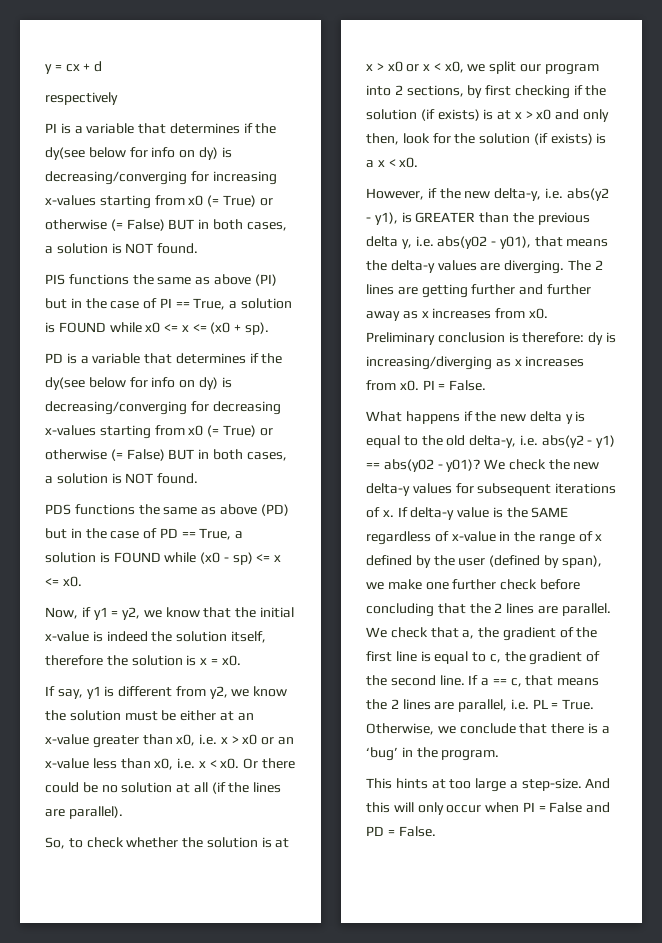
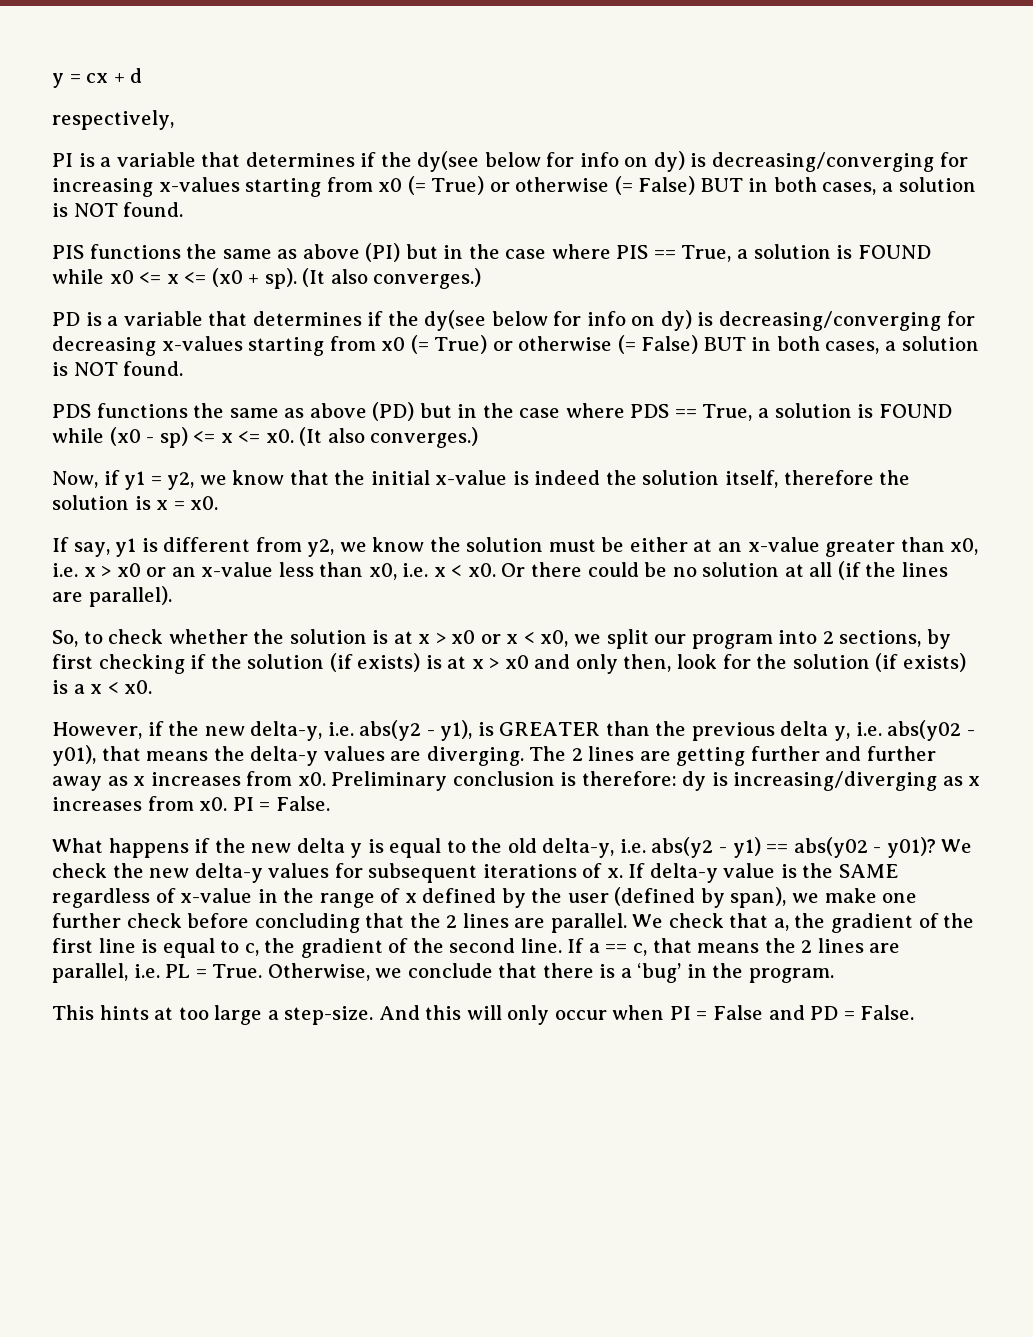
[45,92,118,105] respectively -> [52,110,174,130] respectively,
[143,298,172,309] of PI -> [551,244,649,259] where PIS
(270, 328) none -> [302,268,482,289] (It also converges.)
[143,528,178,539] of PD -> [565,403,670,418] where PDS
(82, 581) none -> [299,427,479,448] (It also converges.)

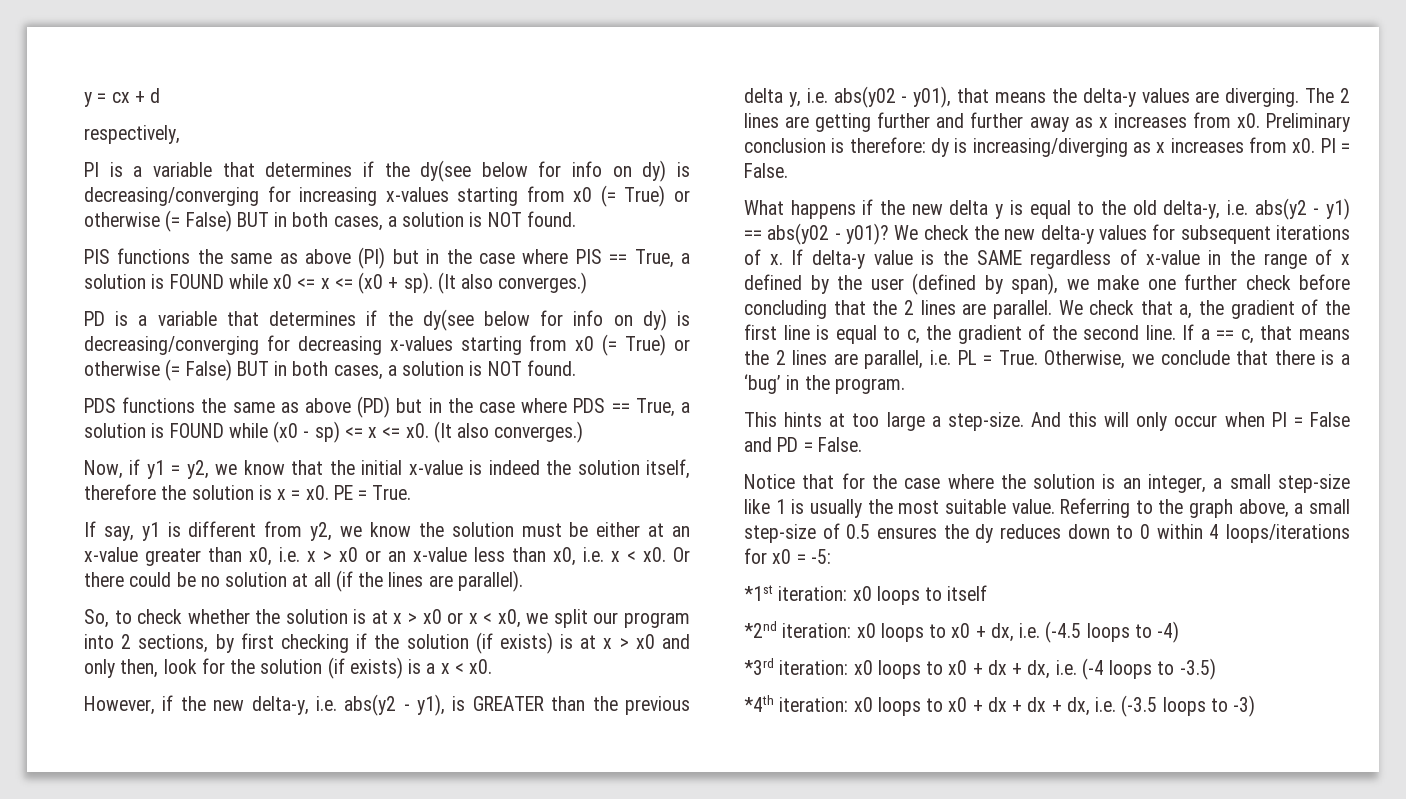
(219, 503) none -> [333,485,412,500] PE = True.
(915, 1012) none -> [744,473,1350,493] [744,498,1350,518] [744,523,1351,543] [744,548,831,564] [744,585,988,605] [744,621,1180,643] [744,658,1216,680] [744,695,1256,717] // Notice that for the case where the solution is an integer, a small step-size like 1 is usually the most suitable value. Referring to the graph above, a small step-size of 0.5 ensures the dy reduces down to 0 within 4 loops/iterations for x0 = -5: // *1st iteration: x0 loops to itself // *2nd iteration: x0 loops to x0 + dx, i.e. (-4.5 loops to -4) // *3rd iteration: x0 loops to x0 + dx + dx, i.e. (-4 loops to -3.5) // *4th iteration: x0 loops to x0 + dx + dx + dx, i.e. (-3.5 loops to -3)

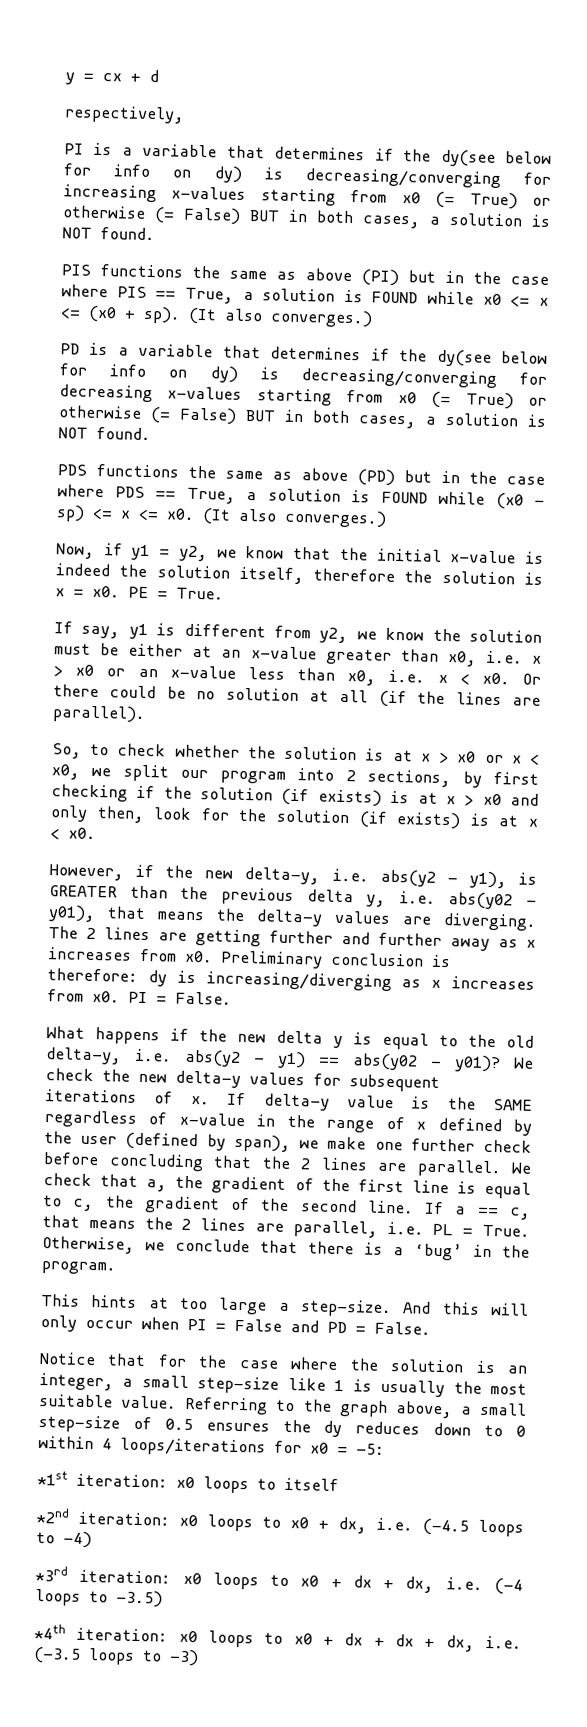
[426,663,436,674] a -> [498,815,520,827] at

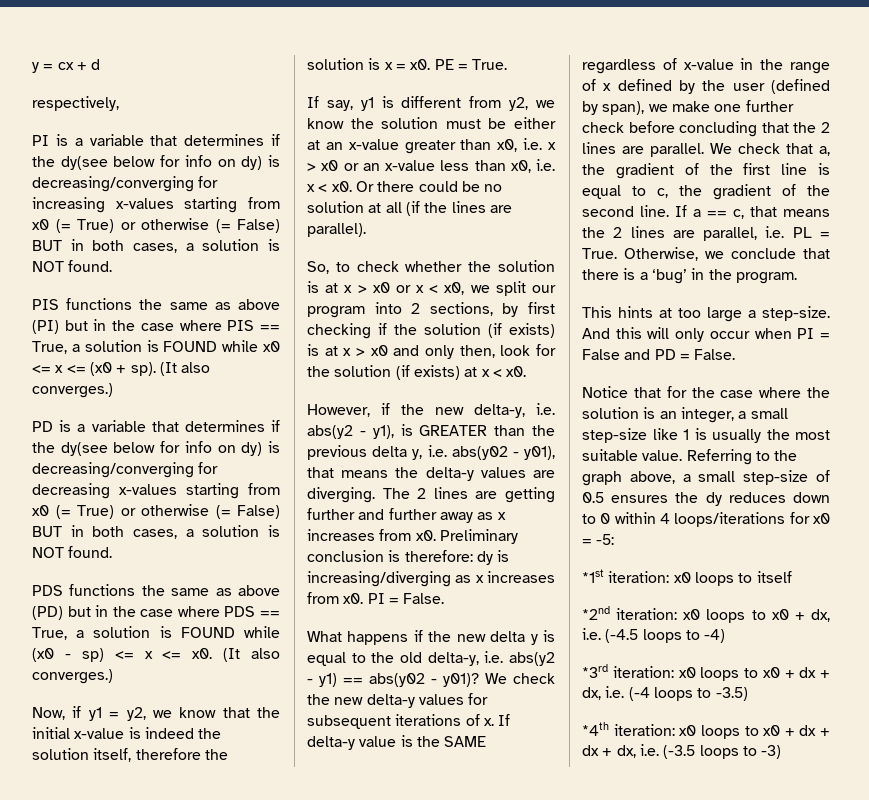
[469,813,490,826] is -> (460, 372) none

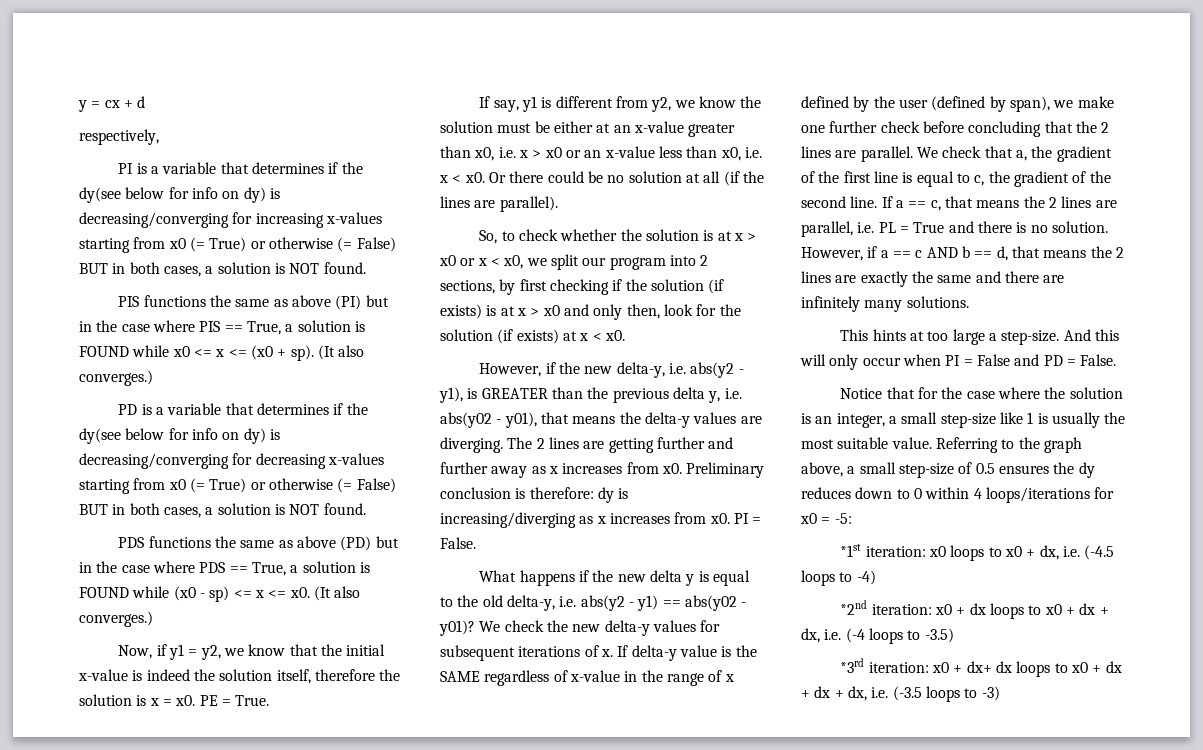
[582,247,830,261] [582,268,797,284] True. Otherwise, we conclude that there is a ‘bug’ in the program. -> [913,221,1108,233] [801,246,1124,261] [801,271,1065,287] [801,296,969,312] True and there is no solution. However, if a == c AND b == d, that means the 2 lines are exactly the same and there are infinitely many solutions.
[756,571,792,583] [582,606,766,623] itself // *2nd iteration: x0 loops to -> (1002, 552) none
[582,664,696,678] *3rd iteration: x0 -> [840,600,986,615] *2nd iteration: x0 + dx
[582,722,697,736] *4th iteration: x0 -> [840,658,1012,673] *3rd iteration: x0 + dx+ dx

